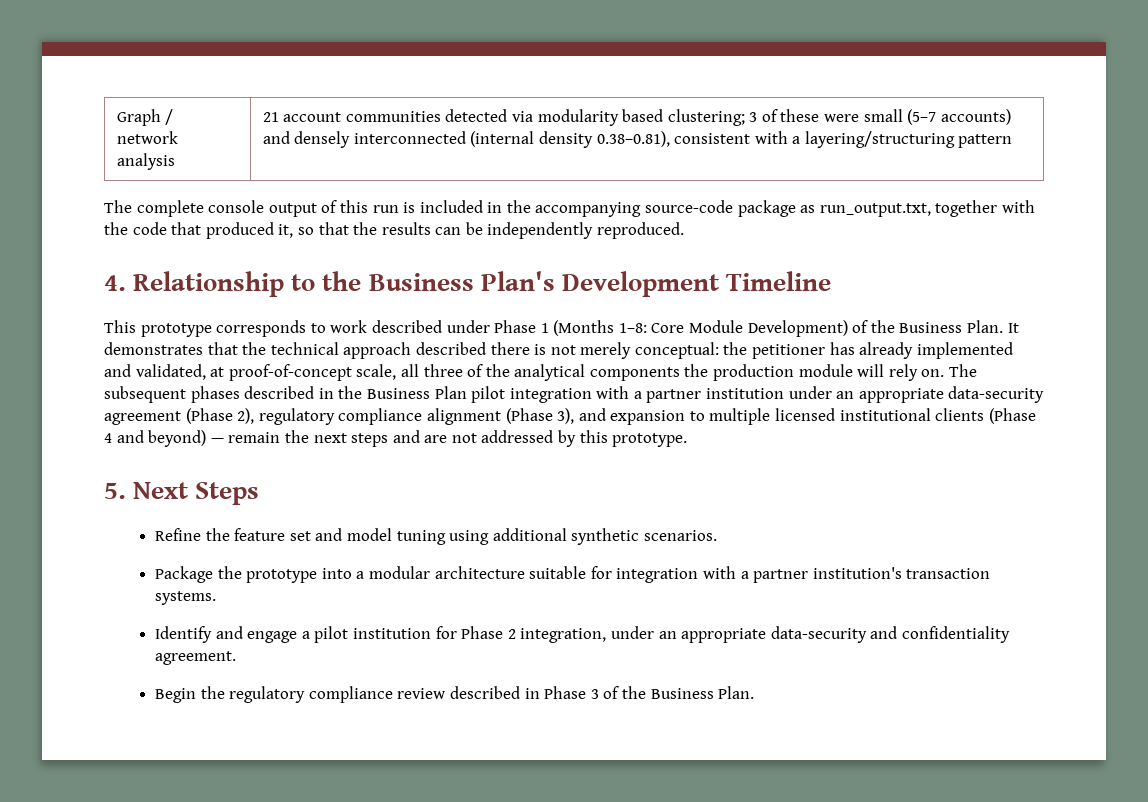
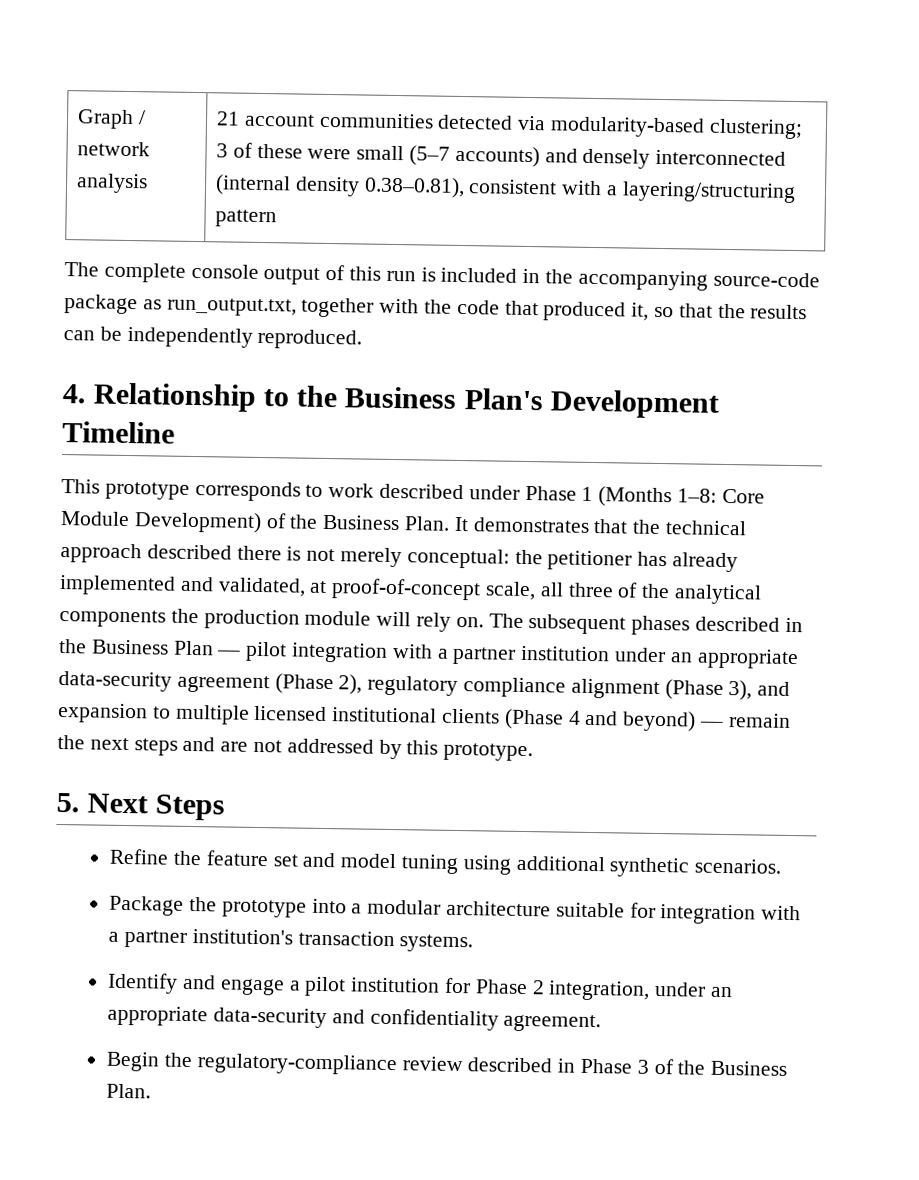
[537,109,664,126] modularity based -> [550,116,706,138] modularity-based
(467, 392) none -> [216,650,242,656] —
[229,686,393,703] regulatory compliance -> [196,1053,397,1076] regulatory-compliance

